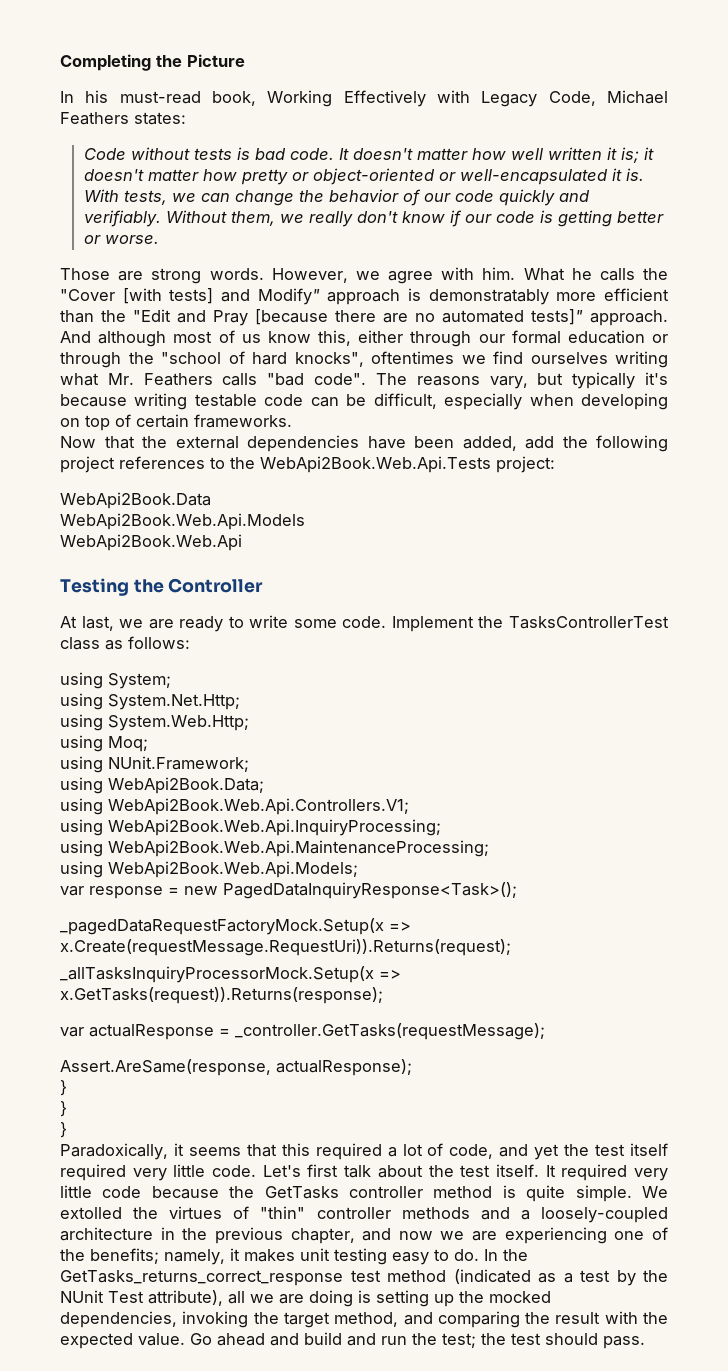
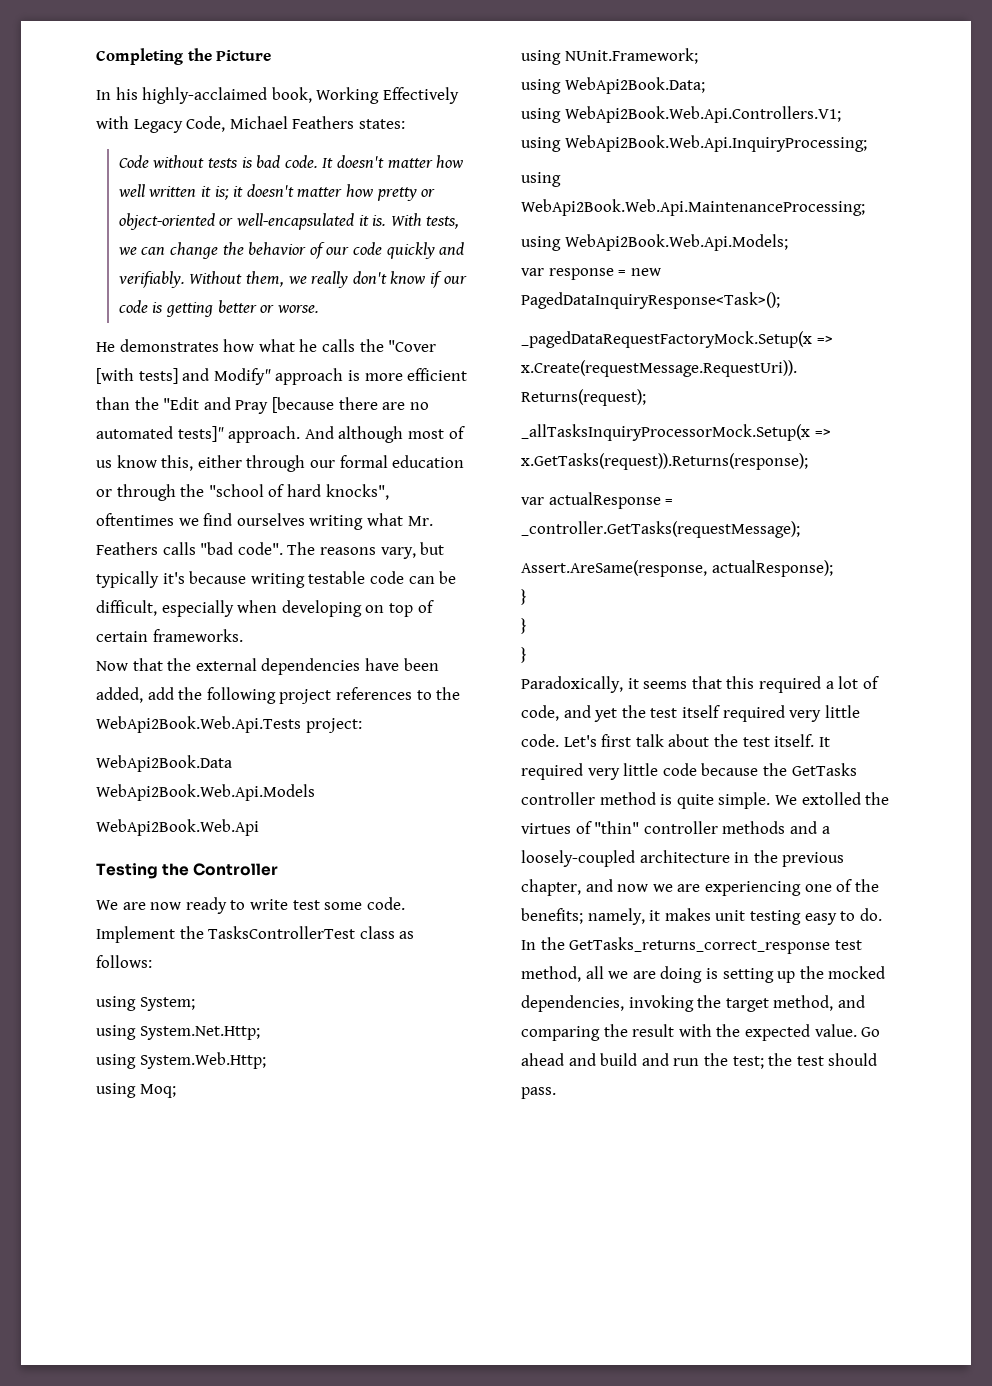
[119,91,201,104] must-read -> [142,87,268,104] highly-acclaimed
[60,267,565,284] Those are strong words. However, we agree with him. What -> [96,339,295,352] He demonstrates how what
[428,289,549,305] demonstratably -> (360, 375) none
[60,616,174,631] At last, we are -> [96,900,182,910] We are now
(289, 621) none -> [292,900,320,910] test
[387,1269,668,1286] [60,1290,223,1306] method (indicated as a test by the NUnit Test attribute), -> [521,966,581,982] method,

